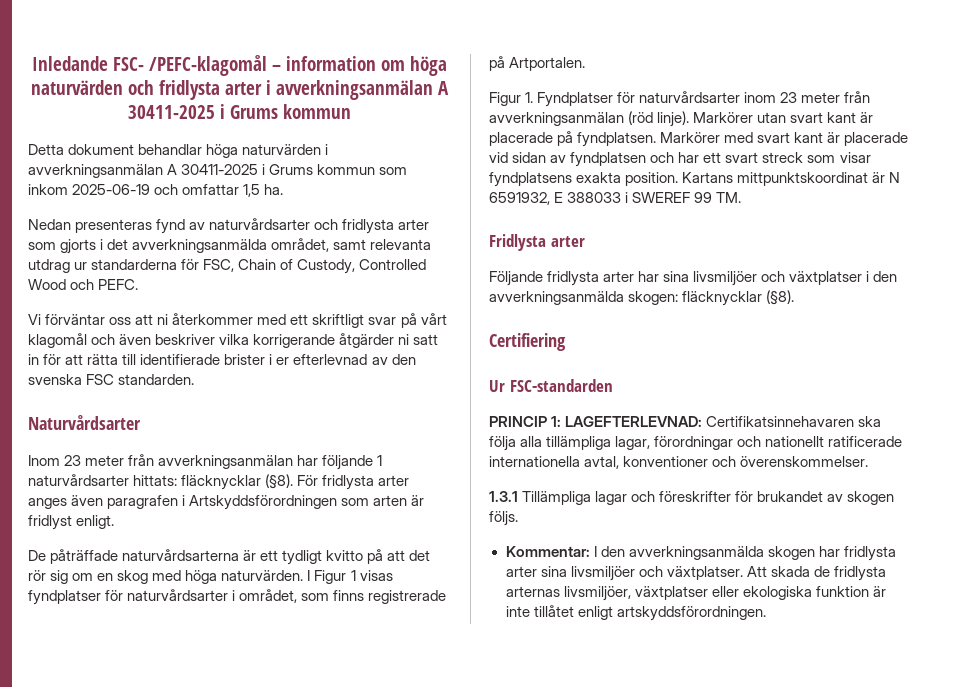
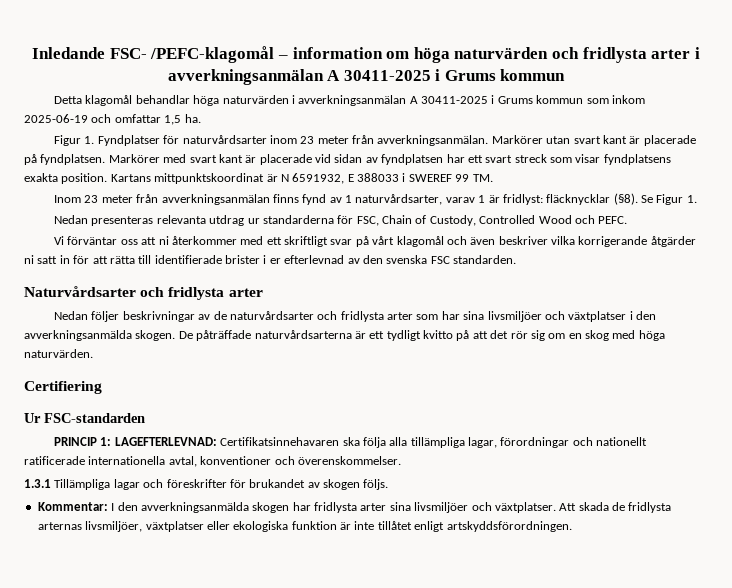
[68,144,135,155] dokument -> [85,95,133,106] klagomål
[28,218,430,234] [28,238,367,254] Nedan presenteras fynd av naturvårdsarter och fridlysta arter som gjorts i det avverkningsanmälda området, samt -> [53,135,696,146] [24,154,671,165] [24,173,493,184] [53,193,697,205] [53,215,154,226] Figur 1. Fyndplatser för naturvårdsarter inom 23 meter från avverkningsanmälan. Markörer utan svart kant är placerade på fyndplatsen. Markörer med svart kant är placerade vid sidan av fyndplatsen har ett svart streck som visar fyndplatsens exakta position. Kartans mittpunktskoordinat är N 6591932, E 388033 i SWEREF 99 TM. // Inom 23 meter från avverkningsanmälan finns fynd av 1 naturvårdsarter, varav 1 är fridlyst: fläcknycklar (§8). Se Figur 1. // Nedan presenteras
[28,454,383,470] [28,474,410,490] [28,495,425,510] [28,515,115,530] // Inom 23 meter från avverkningsanmälan har följande 1 naturvårdsarter hittats: fläcknycklar (§8). För fridlysta arter anges även paragrafen i Artskyddsförordningen som arten är fridlyst enligt. // -> [140,287,263,300] [53,311,656,322] [24,330,176,341] och fridlysta arter // Nedan följer beskrivningar av de naturvårdsarter och fridlysta arter som har sina livsmiljöer och växtplatser i den avverkningsanmälda skogen.
[307,570,393,584] [28,589,447,605] [489,56,586,71] [489,91,871,107] [489,111,874,127] [489,131,909,147] [489,152,871,167] [489,172,901,187] [489,192,742,205] [489,234,585,251] [489,271,898,286] [489,290,795,306] I Figur 1 visas fyndplatser för naturvårdsarter i området, som finns registrerade på Artportalen. // Figur 1. Fyndplatser för naturvårdsarter inom 23 meter från avverkningsanmälan (röd linje). Markörer utan svart kant är placerade på fyndplatsen. Markörer med svart kant är placerade vid sidan av fyndplatsen och har ett svart streck som visar fyndplatsens exakta position. Kartans mittpunktskoordinat är N 6591932, E 388033 i SWEREF 99 TM. // Fridlysta arter // Följande fridlysta arter har sina livsmiljöer och växtplatser i den avverkningsanmälda skogen: fläcknycklar (§8). -> (93, 353) none

